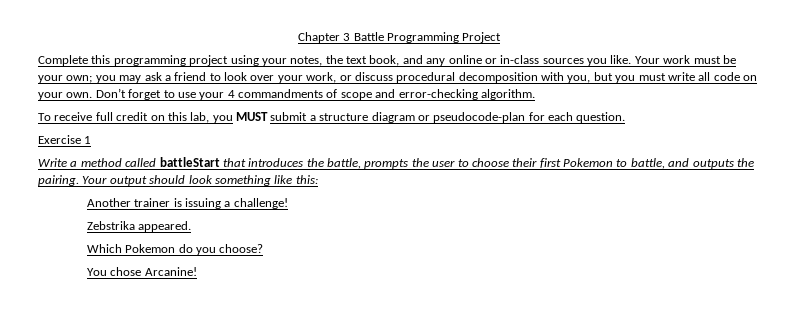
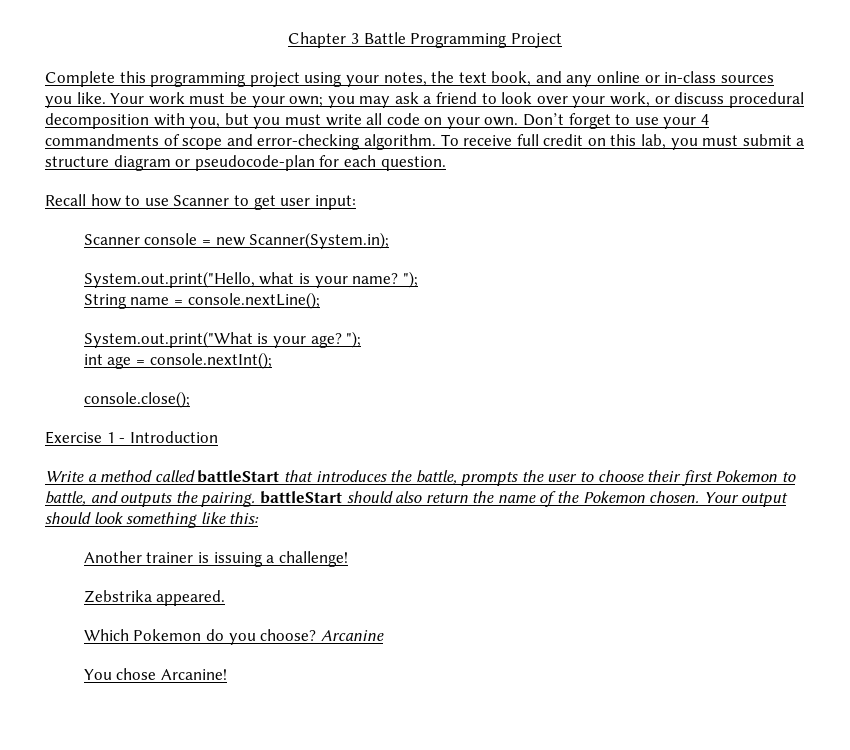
(535, 94) // -> (436, 142) none
[236,112,268,121] MUST -> [702,135,739,146] must
(626, 117) none -> [45,194,356,210] [83,232,390,249] [83,271,418,288] [83,292,320,309] [83,331,362,348] [83,352,272,369] [83,391,190,408] // Recall how to use Scanner to get user input: // Scanner console = new Scanner(System.in); // System.out.print("Hello, what is your name? "); // String name = console.nextLine(); // System.out.print("What is your age? "); // int age = console.nextInt(); // console.close();
(92, 140) none -> [119,431,218,443] - Introduction
(79, 180) none -> [259,491,700,507] battleStart should also return the name of the Pokemon chosen.
(264, 248) none -> [320,630,384,641] Arcanine

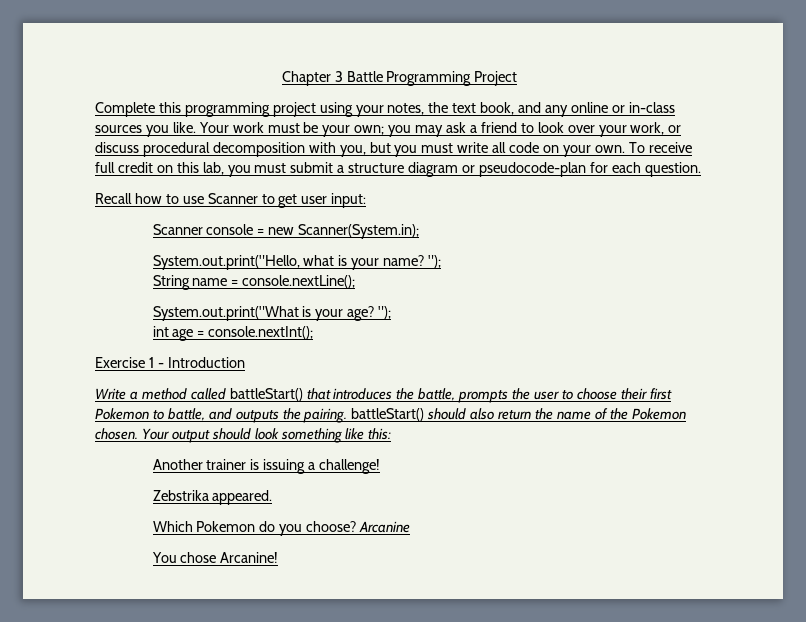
[523,113,710,129] [45,134,436,150] Don’t forget to use your 4 commandments of scope and error-checking algorithm. -> (625, 149) none
[83,391,190,408] // console.close(); -> (314, 332) none
[197,470,280,483] battleStart -> [229,388,303,401] battleStart()
[259,491,342,504] battleStart -> [351,408,425,421] battleStart()

